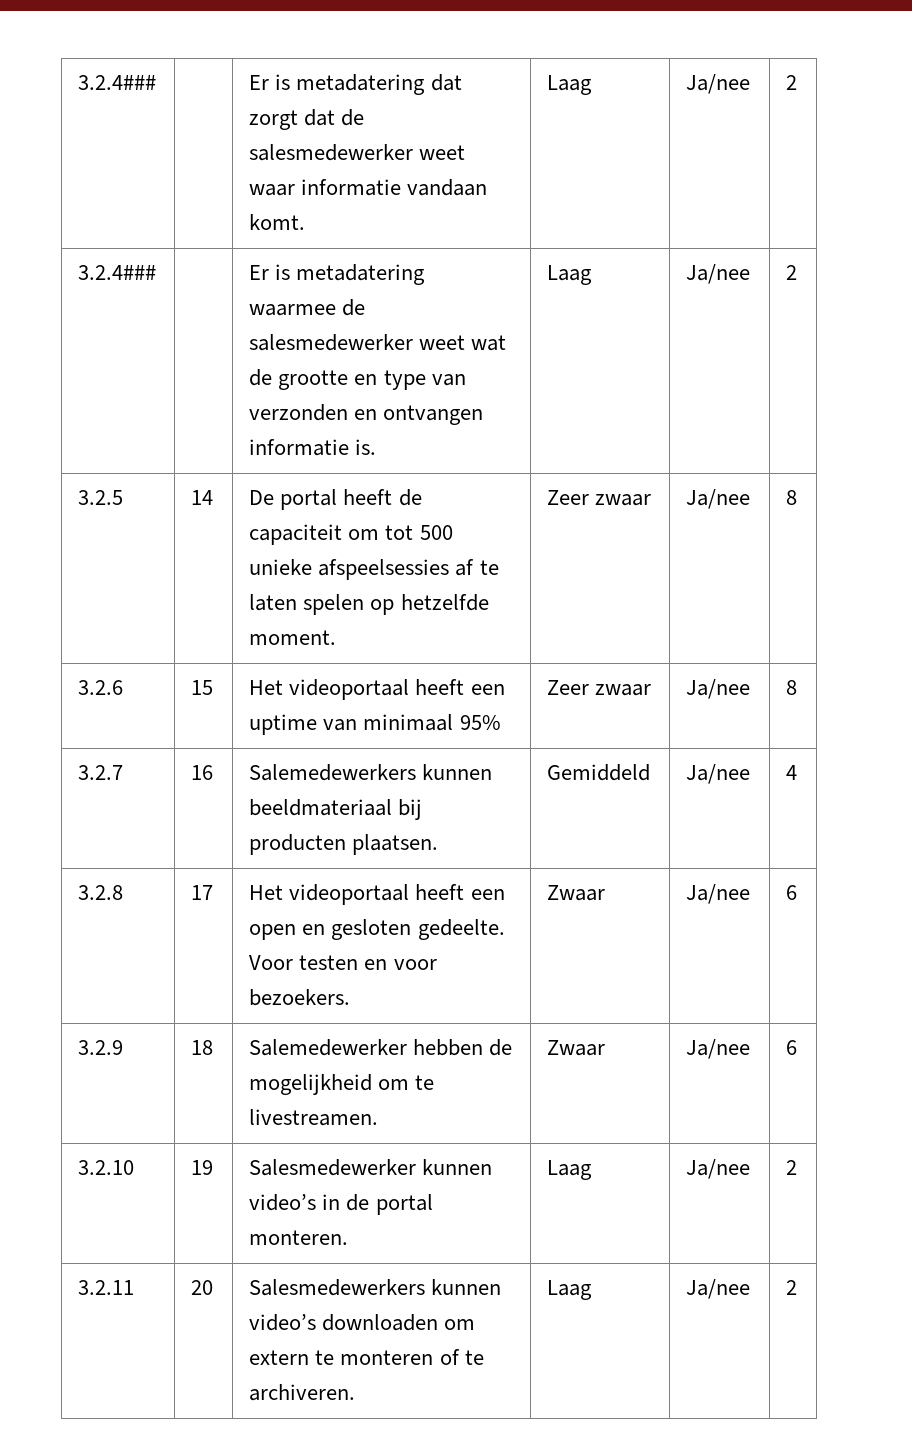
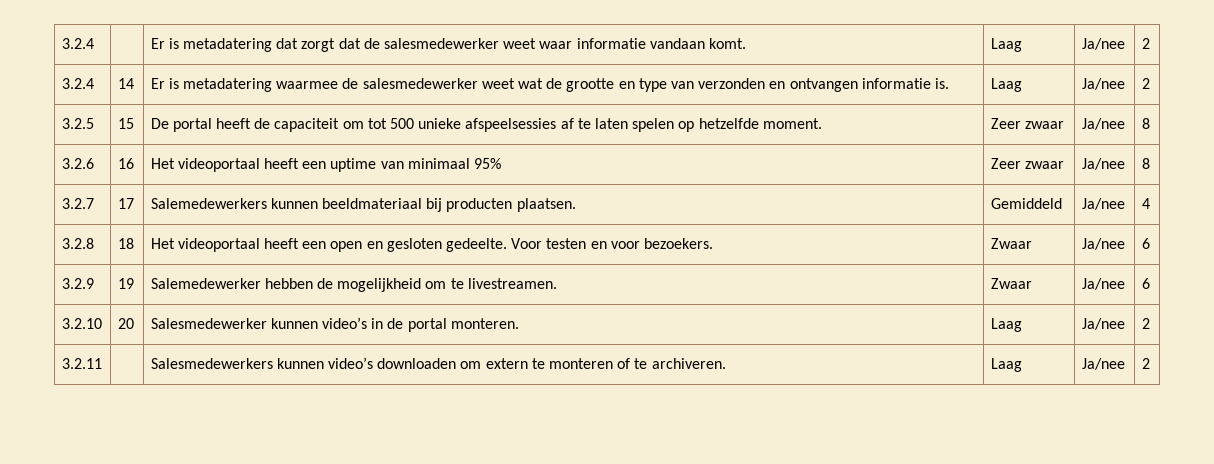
[78,75,157,90] 3.2.4### -> [61,38,94,49] 3.2.4
[78,265,157,280] 3.2.4### | -> [61,78,94,89] [117,78,134,89] 3.2.4 | 14
[191,490,214,505] 14 -> [117,118,134,129] 15
[191,680,214,695] 15 -> [117,158,134,169] 16
[191,765,214,780] 16 -> [117,198,134,209] 17
[191,885,214,900] 17 -> [117,238,134,249] 18
[191,1040,214,1055] 18 -> [117,278,134,289] 19
[191,1160,214,1175] 19 -> [117,318,134,329] 20
[191,1280,214,1295] 20 -> (102, 363) none

